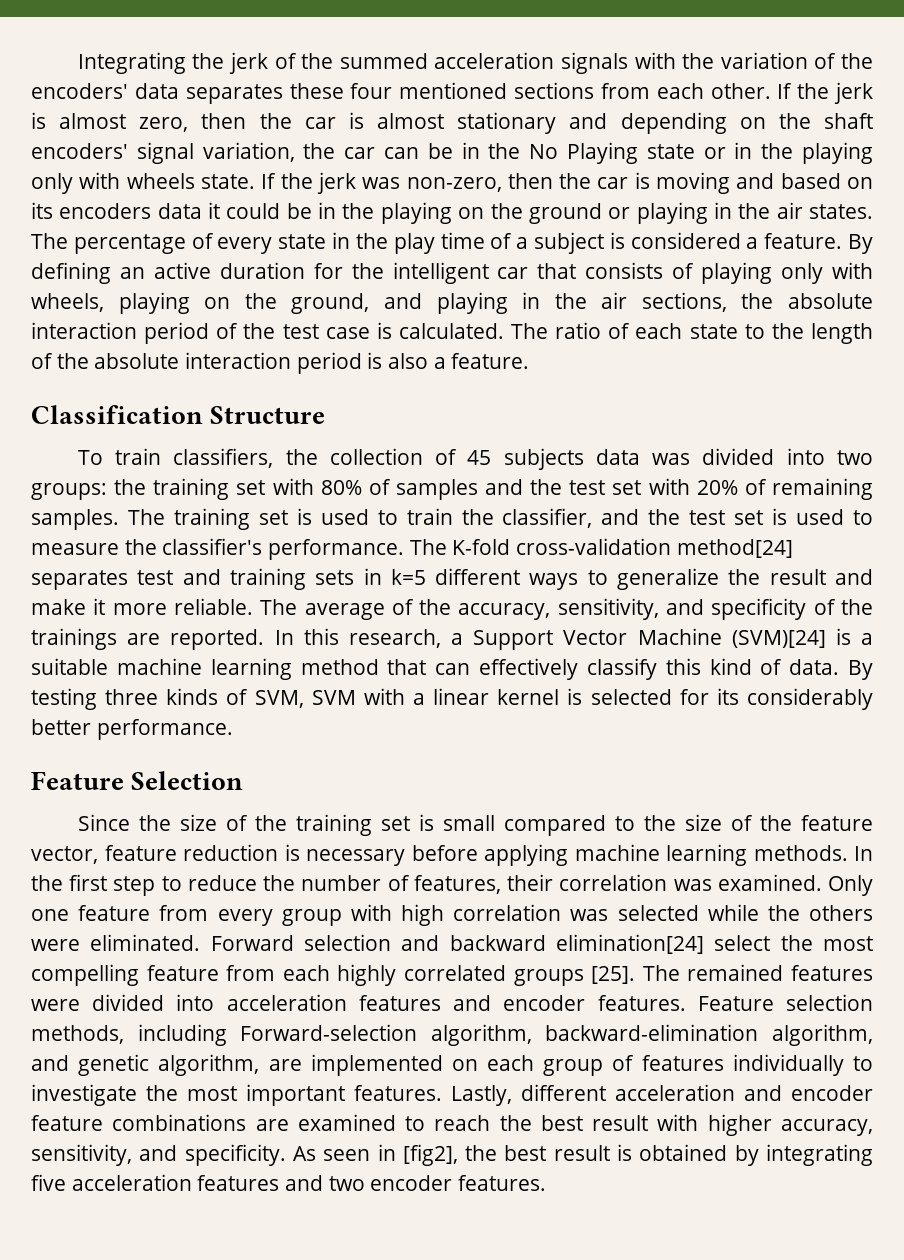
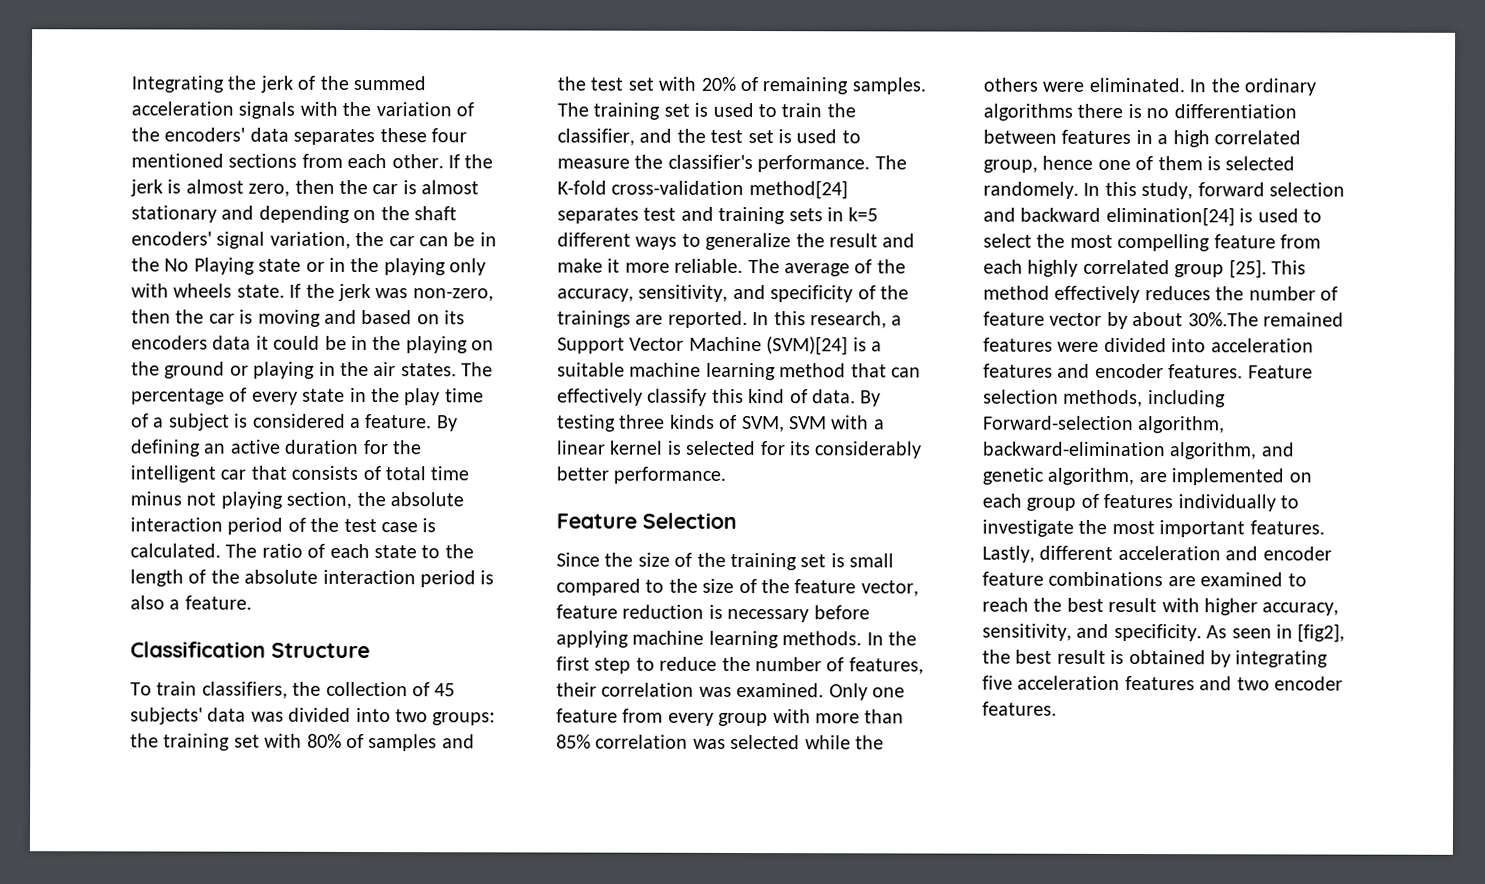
[701,262,873,284] [31,292,727,314] playing only with wheels, playing on the ground, and playing in the air sections, -> [385,466,470,481] [130,491,353,509] total time minus not playing section,
[503,448,584,470] subjects -> [130,707,203,725] subjects'
[401,904,444,926] high -> [815,709,905,724] [556,734,591,749] more than 85%
[210,935,294,951] Forward -> [1189,78,1316,96] [983,103,1297,121] [983,129,1301,148] [983,155,1296,173] [983,181,1265,200] In the ordinary algorithms there is no differentiation between features in a high correlated group, hence one of them is selected randomely. In this study, forward
(704, 944) none -> [1239,208,1322,223] is used to
[513,965,680,986] groups [25]. The -> [1174,259,1306,279] [983,285,1338,304] [983,311,1259,330] group [25]. This method effectively reduces the number of feature vector by about 30%.The

